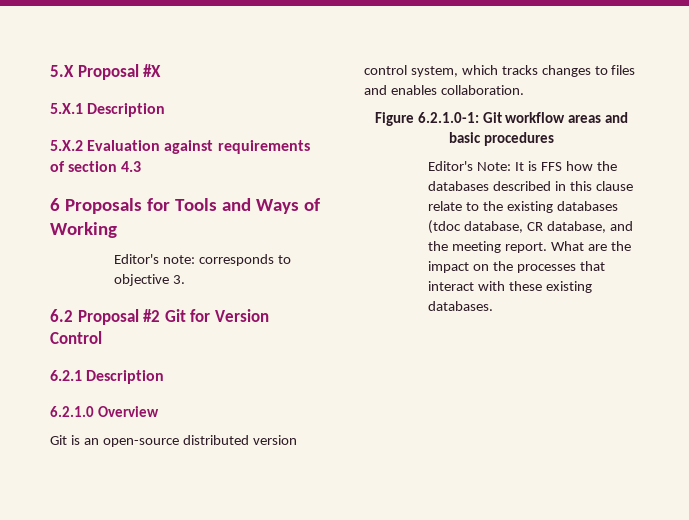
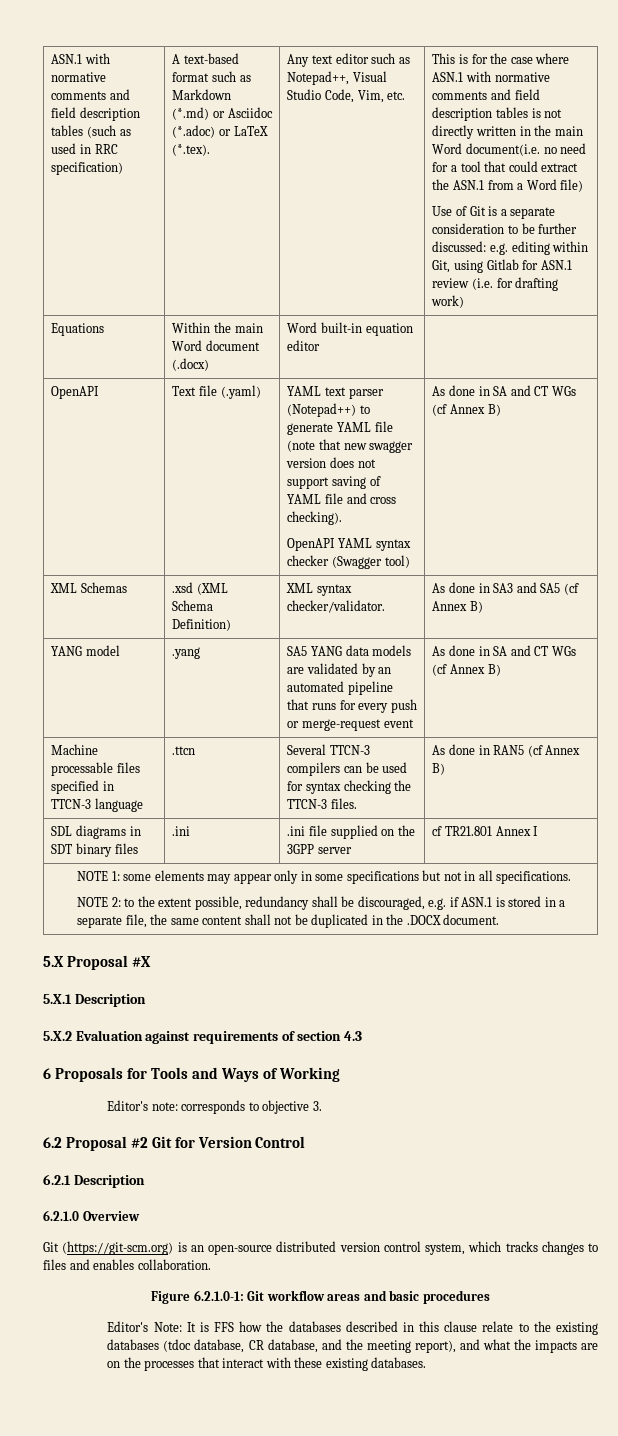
(50, 71) none -> [51,53,110,64] [51,72,107,82] [51,89,130,100] [51,107,140,121] [51,125,131,138] [51,143,118,154] [51,162,124,175] [172,53,239,64] [172,71,251,82] [172,89,232,100] [172,107,273,120] [172,125,268,138] [172,144,211,156] [287,53,410,67] [287,71,387,85] [287,89,406,103] [432,53,570,64] [432,71,550,82] [432,89,540,100] [432,107,563,121] [432,125,583,139] [432,143,587,156] [432,161,579,172] [432,179,584,192] [432,206,556,219] [432,223,578,234] [432,241,589,255] [432,259,572,273] [432,277,559,291] [431,295,465,308] [51,323,105,336] [172,322,263,333] [172,340,260,351] [172,358,210,371] [287,322,413,336] [287,340,321,351] [51,386,100,399] [172,385,261,399] [287,386,384,399] [287,403,370,417] [287,421,393,435] [287,439,414,453] [286,457,376,468] [287,476,381,489] [287,493,397,504] [287,511,343,525] [287,538,411,551] [287,555,410,569] [432,385,576,396] [432,404,501,416] [50,582,127,593] [172,582,228,595] [172,600,214,611] [172,619,232,631] [286,583,352,596] [287,600,386,613] [432,582,579,595] [432,601,483,613] [51,645,120,656] [172,647,201,659] [287,645,412,656] [287,663,392,677] [287,681,393,695] [287,699,417,713] [287,719,414,731] [432,645,576,656] [432,664,501,676] [51,744,99,755] [51,762,140,776] [51,780,114,794] [51,798,143,812] [172,746,196,755] [287,744,370,755] [287,762,408,776] [287,780,412,794] [287,798,357,809] [432,744,581,757] [432,763,446,775] [51,825,141,839] [51,843,138,857] [172,826,191,836] [287,825,415,839] [287,844,352,854] [432,826,539,836] [77,870,572,884] [77,896,566,910] [77,914,500,928] ASN.1 with normative comments and field description tables (such as used in RRC specification) | A text-based format such as Markdown (*.md) or Asciidoc (*.adoc) or LaTeX (*.tex). | Any text editor such as Notepad++, Visual Studio Code, Vim, etc. | This is for the case where ASN.1 with normative comments and field description tables is not directly written in the main Word document(i.e. no need for a tool that could extract the ASN.1 from a Word file) // Use of Git is a separate consideration to be further discussed: e.g. editing within Git, using Gitlab for ASN.1 review (i.e. for drafting work) // Equations | Within the main Word document (.docx) | Word built-in equation editor | // OpenAPI | Text file (.yaml) | YAML text parser (Notepad++) to generate YAML file (note that new swagger version does not support saving of YAML file and cross checking). // OpenAPI YAML syntax checker (Swagger tool) | As done in SA and CT WGs (cf Annex B) // XML Schemas | .xsd (XML Schema Definition) | XML syntax checker/validator. | As done in SA3 and SA5 (cf Annex B) // YANG model | .yang | SA5 YANG data models are validated by an automated pipeline that runs for every push or merge-request event | As done in SA and CT WGs (cf Annex B) // Machine processable files specified in TTCN-3 language | .ttcn | Several TTCN-3 compilers can be used for syntax checking the TTCN-3 files. | As done in RAN5 (cf Annex B) // SDL diagrams in SDT binary files | .ini | .ini file supplied on the 3GPP server | cf TR21.801 Annex I // NOTE 1: some elements may appear only in some specifications but not in all specifications. // NOTE 2: to the extent possible, redundancy shall be discouraged, e.g. if ASN.1 is stored in a separate file, the same content shall not be duplicated in the .DOCX document. //
(67, 440) none -> [62,1241,174,1255] (https://git-scm.org)
[505,241,631,253] [428,261,470,273] report. What are the impact -> [414,1339,598,1353] report), and what the impacts are

